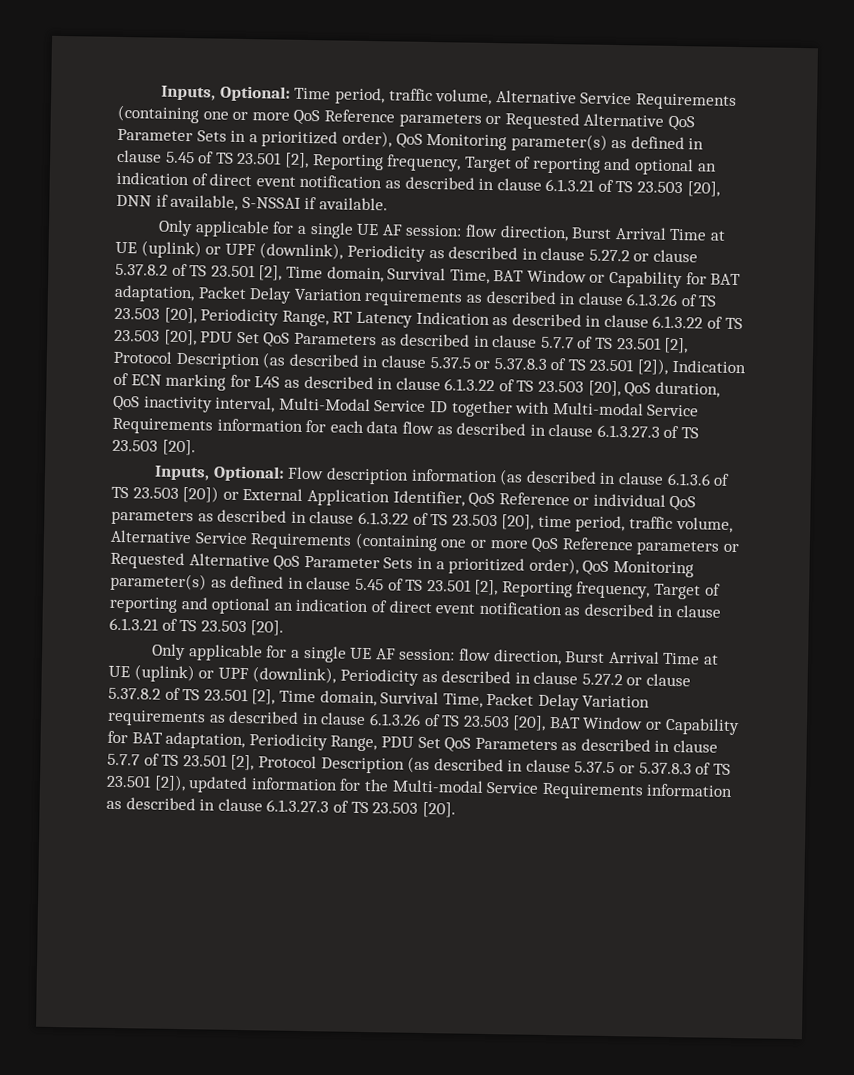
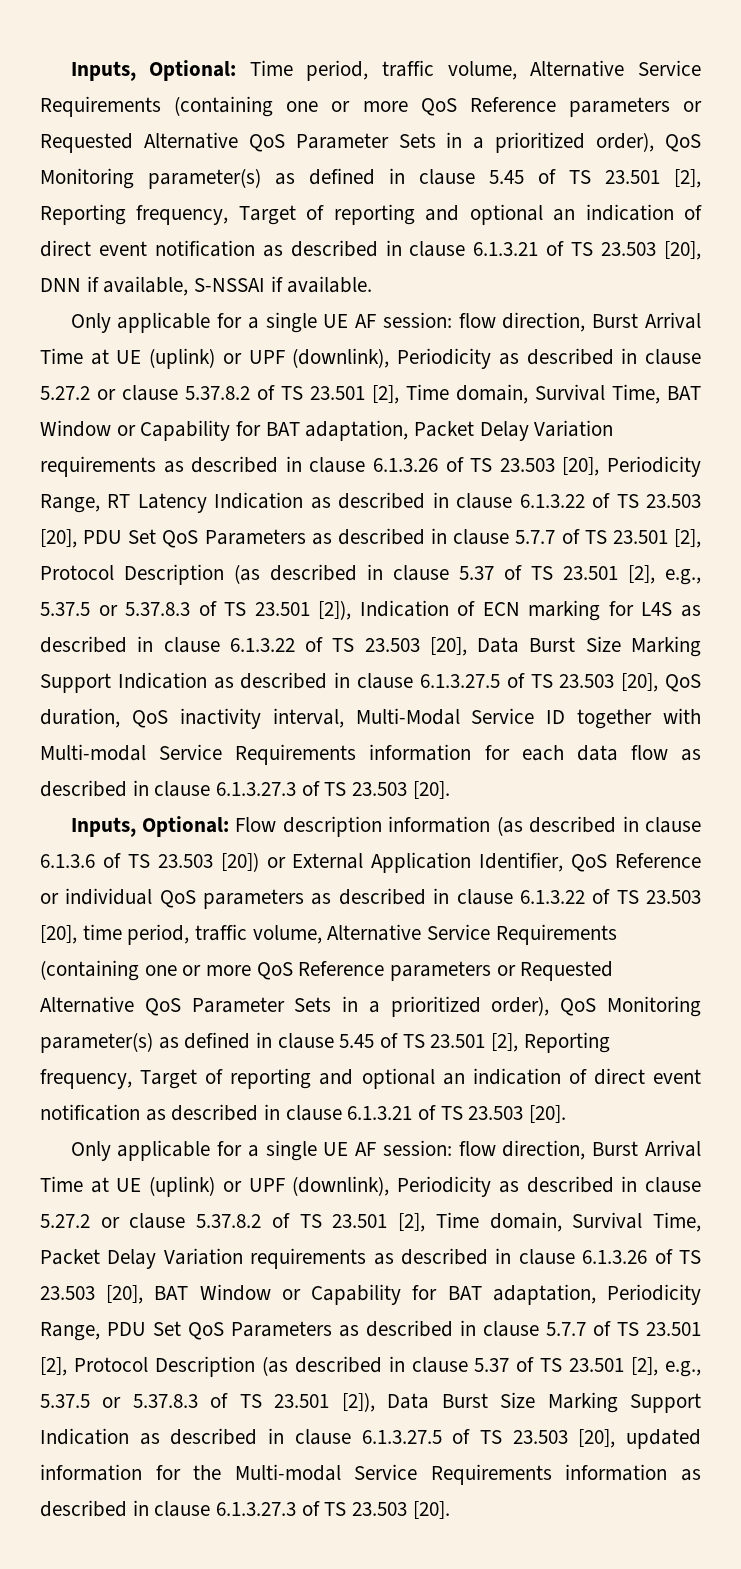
(426, 361) none -> [459,565,701,585] 5.37 of TS 23.501 [2], e.g.,
(621, 388) none -> [477,636,701,657] [40,672,659,693] Data Burst Size Marking Support Indication as described in clause 6.1.3.27.5 of TS 23.503 [20],
[574,761,731,775] [106,774,186,792] 5.37.5 or 5.37.8.3 of TS 23.501 [2]), -> [474,1357,701,1377] [40,1392,701,1413] [40,1428,616,1448] 5.37 of TS 23.501 [2], e.g., 5.37.5 or 5.37.8.3 of TS 23.501 [2]), Data Burst Size Marking Support Indication as described in clause 6.1.3.27.5 of TS 23.503 [20],

